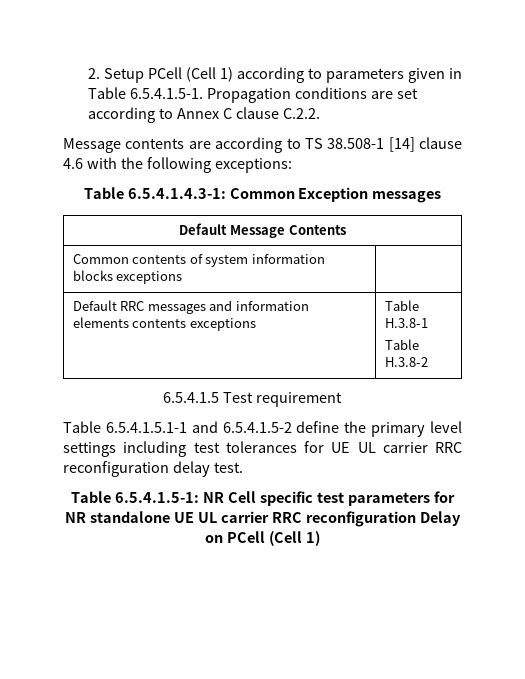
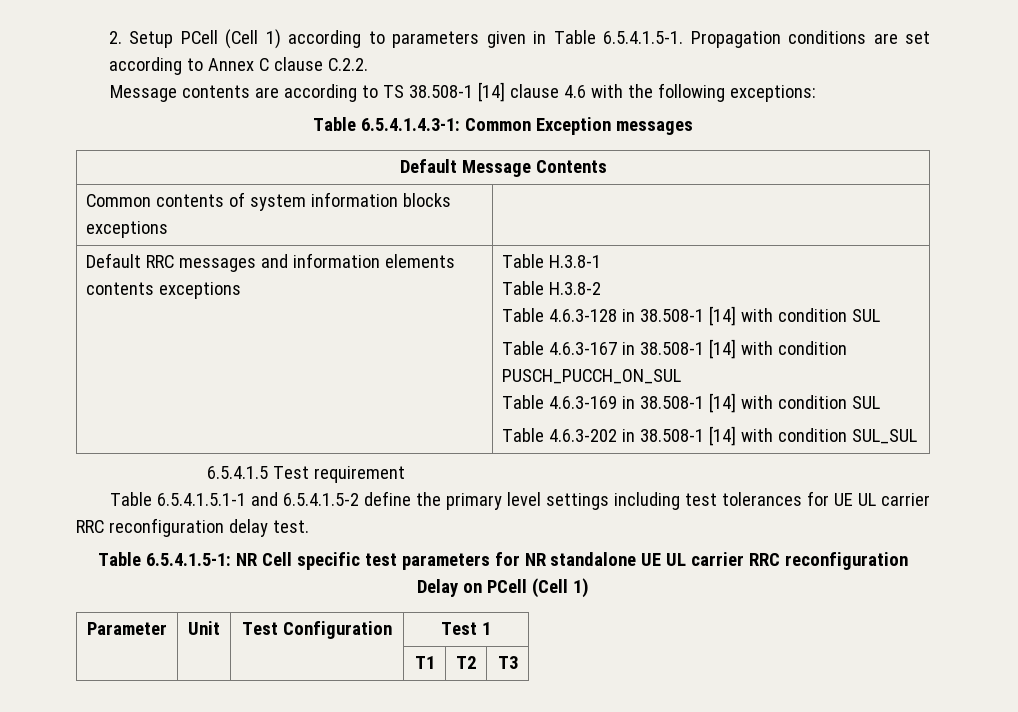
(428, 362) none -> [502,306,881,326] [502,339,848,359] [502,369,682,384] [502,393,881,413] [502,426,918,446] // Table 4.6.3-128 in 38.508-1 [14] with condition SUL // Table 4.6.3-167 in 38.508-1 [14] with condition PUSCH_PUCCH_ON_SUL // Table 4.6.3-169 in 38.508-1 [14] with condition SUL // Table 4.6.3-202 in 38.508-1 [14] with condition SUL_SUL
(320, 538) none -> [87,622,167,635] [188,621,220,635] [242,621,392,639] [441,622,491,635] [414,656,435,669] [456,656,476,669] [497,656,518,669] // Parameter | Unit | Test Configuration | Test 1 // | | | T1 | T2 | T3

